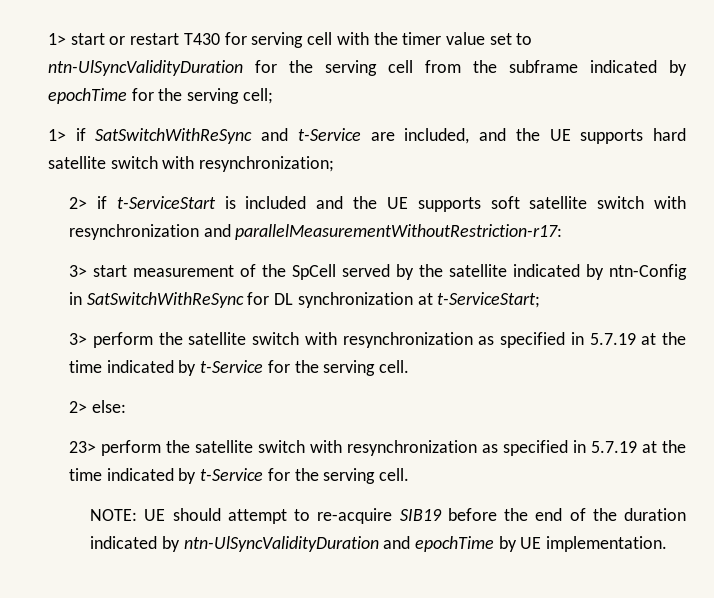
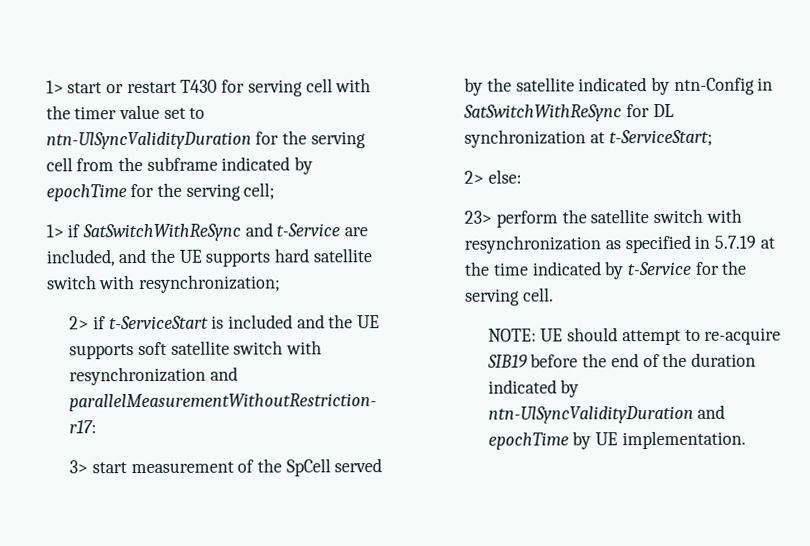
[69,332,687,348] [69,360,410,376] // 3> perform the satellite switch with resynchronization as specified in 5.7.19 at the time indicated by t-Service for the serving cell. -> (713, 138) none

